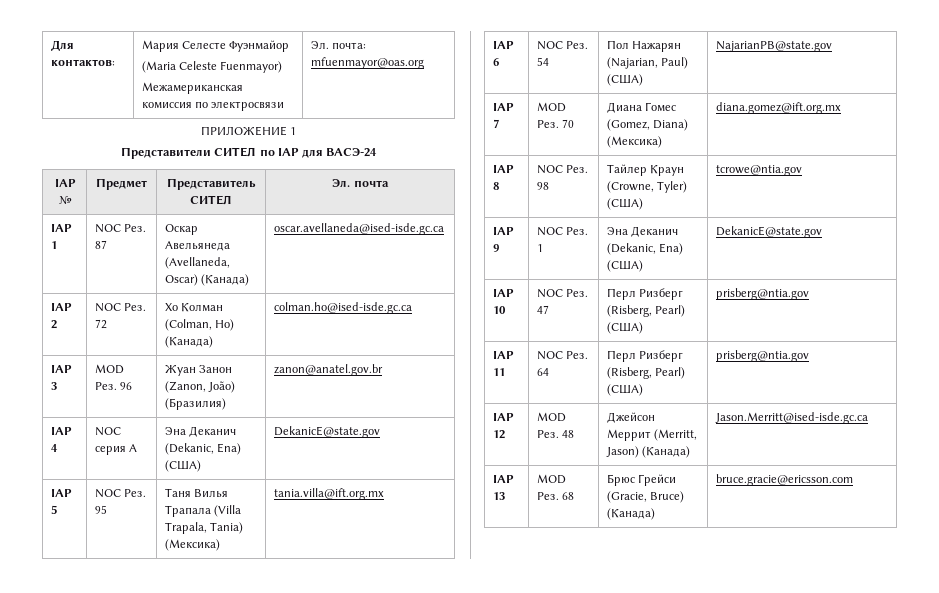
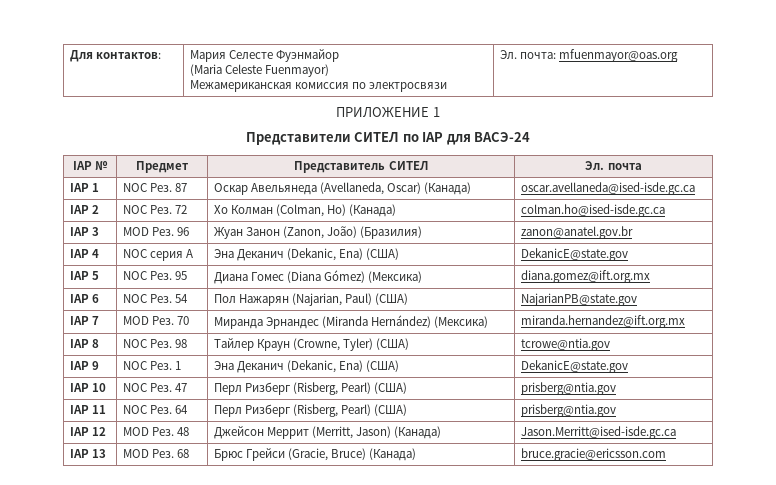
[164,488,229,498] [164,505,242,517] [164,522,244,534] [164,539,220,551] [273,488,384,500] Таня Вилья Трапала (Villa Trapala, Tania) (Мексика) | tania.villa@ift.org.mx -> [213,270,422,284] [520,270,650,283] Диана Гомес (Diana Gómez) (Мексика) | diana.gomez@ift.org.mx
[606,102,677,113] [606,119,689,131] [606,136,662,148] [715,102,841,114] Диана Гомес (Gomez, Diana) (Мексика) | diana.gomez@ift.org.mx -> [213,315,488,329] [520,315,685,328] Миранда Эрнандес (Miranda Hernández) (Мексика) | miranda.hernandez@ift.org.mx

